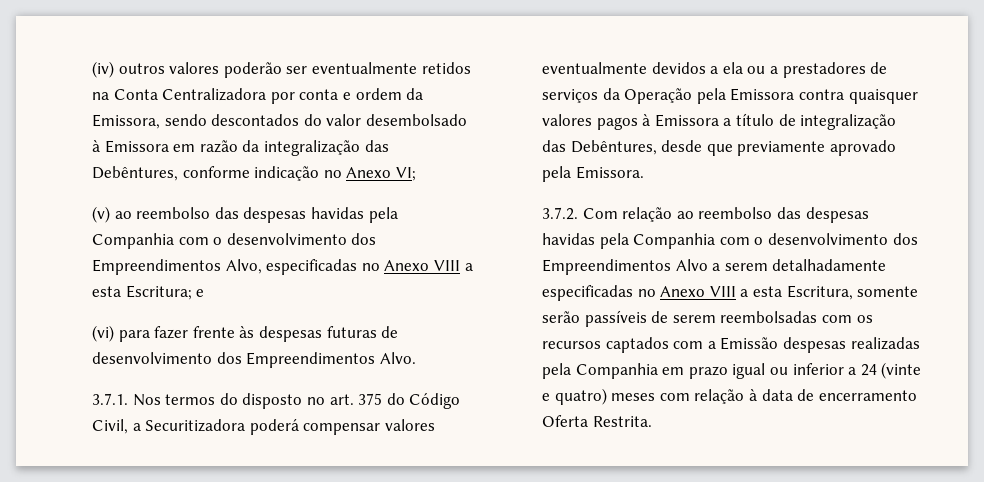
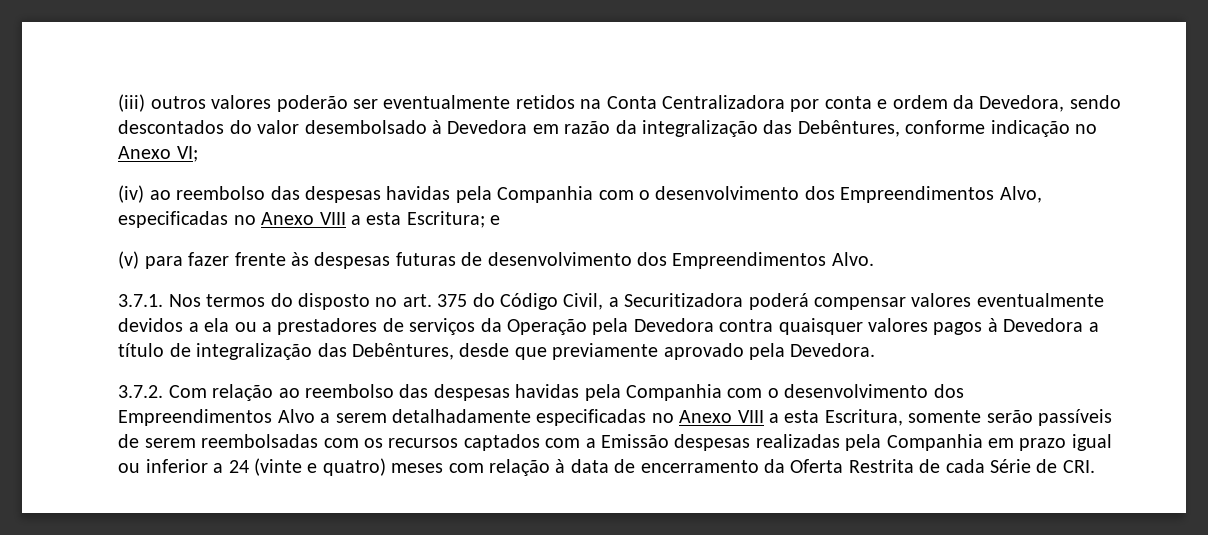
[92,61,115,78] (iv) -> [118,94,146,112] (iii)
[92,114,161,129] Emissora, -> [979,95,1065,112] Devedora,
[104,140,169,153] Emissora -> [447,120,528,134] Devedora
[92,206,111,223] (v) -> [118,185,145,203] (iv)
[92,325,115,342] (vi) -> [118,251,140,269] (v)
[730,88,795,101] Emissora -> [633,318,714,332] Devedora
[654,114,719,127] Emissora -> [1003,318,1084,332] Devedora
[575,166,644,179] Emissora. -> [790,343,876,357] Devedora.
[542,415,652,427] Oferta Restrita. -> [764,459,1095,473] da Oferta Restrita de cada Série de CRI.

